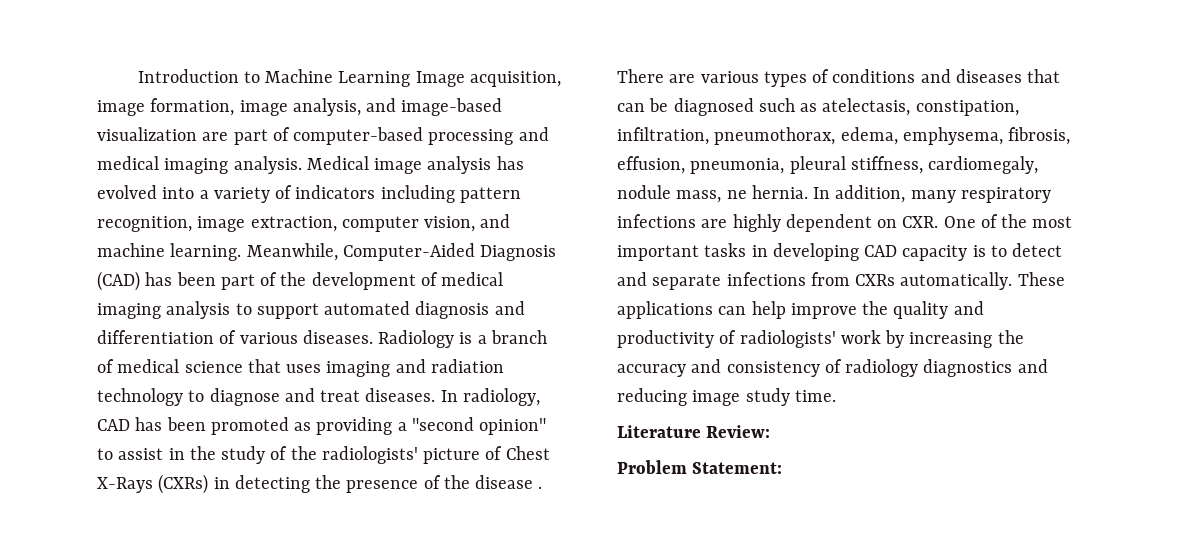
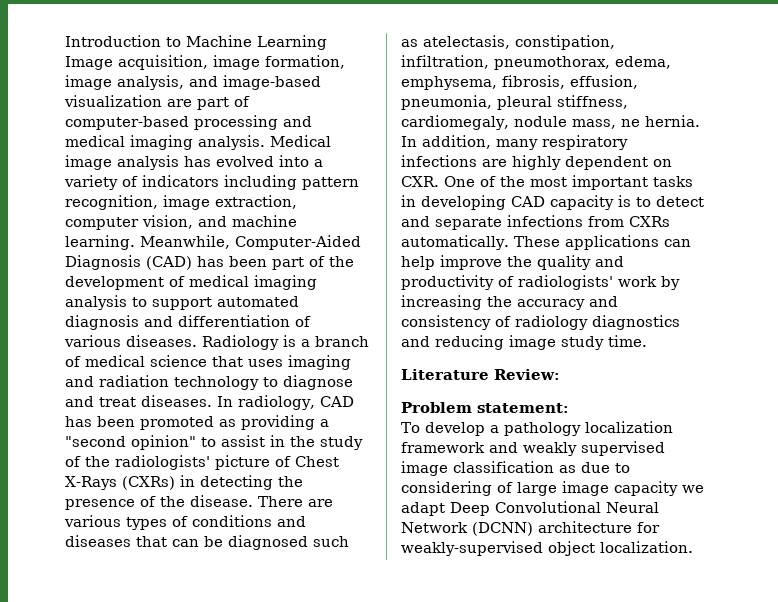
[475,475,543,489] disease . -> [190,495,253,507] disease.
[692,462,783,474] Statement: -> [477,403,569,413] [401,421,673,436] [401,441,665,456] [401,461,630,476] [401,481,704,496] [401,501,659,516] [401,521,660,536] [401,541,693,556] statement: // To develop a pathology localization framework and weakly supervised image classification as due to considering of large image capacity we adapt Deep Convolutional Neural Network (DCNN) architecture for weakly-supervised object localization.

